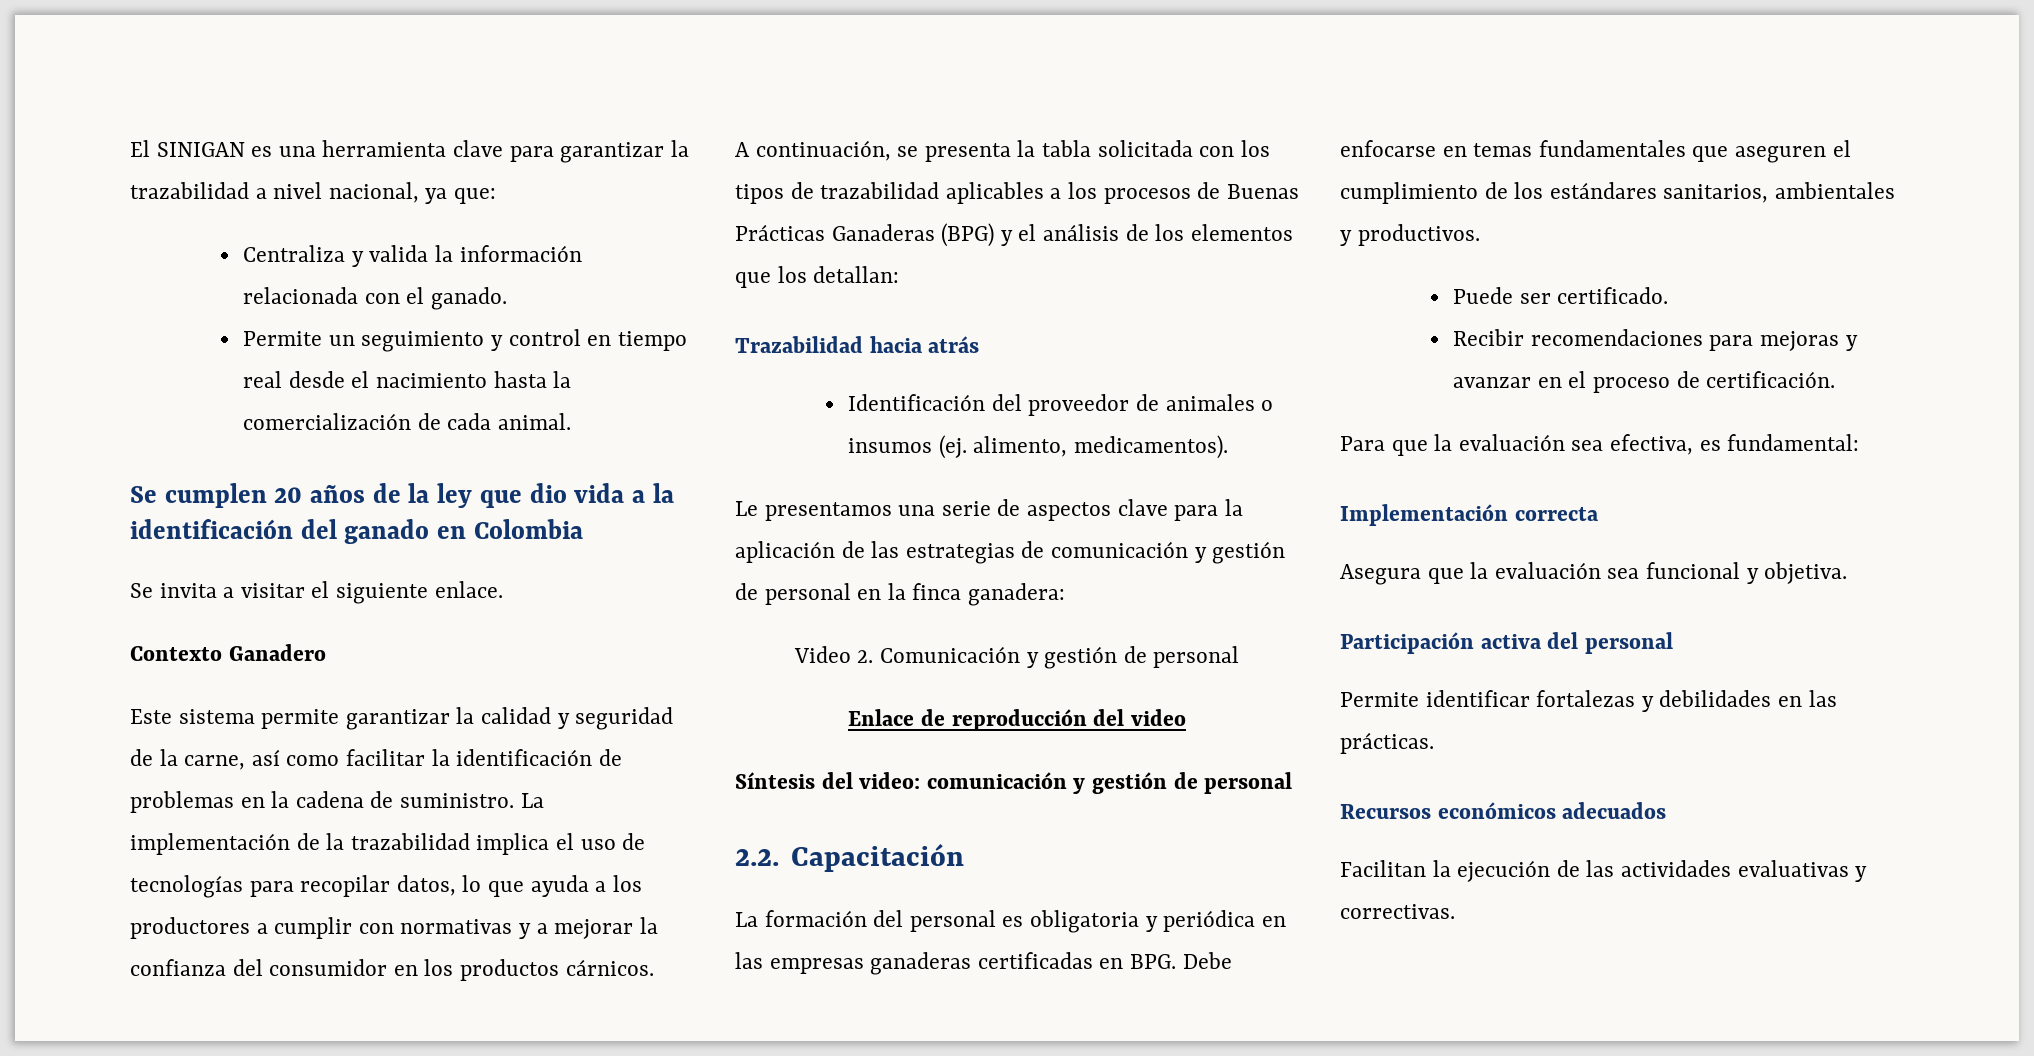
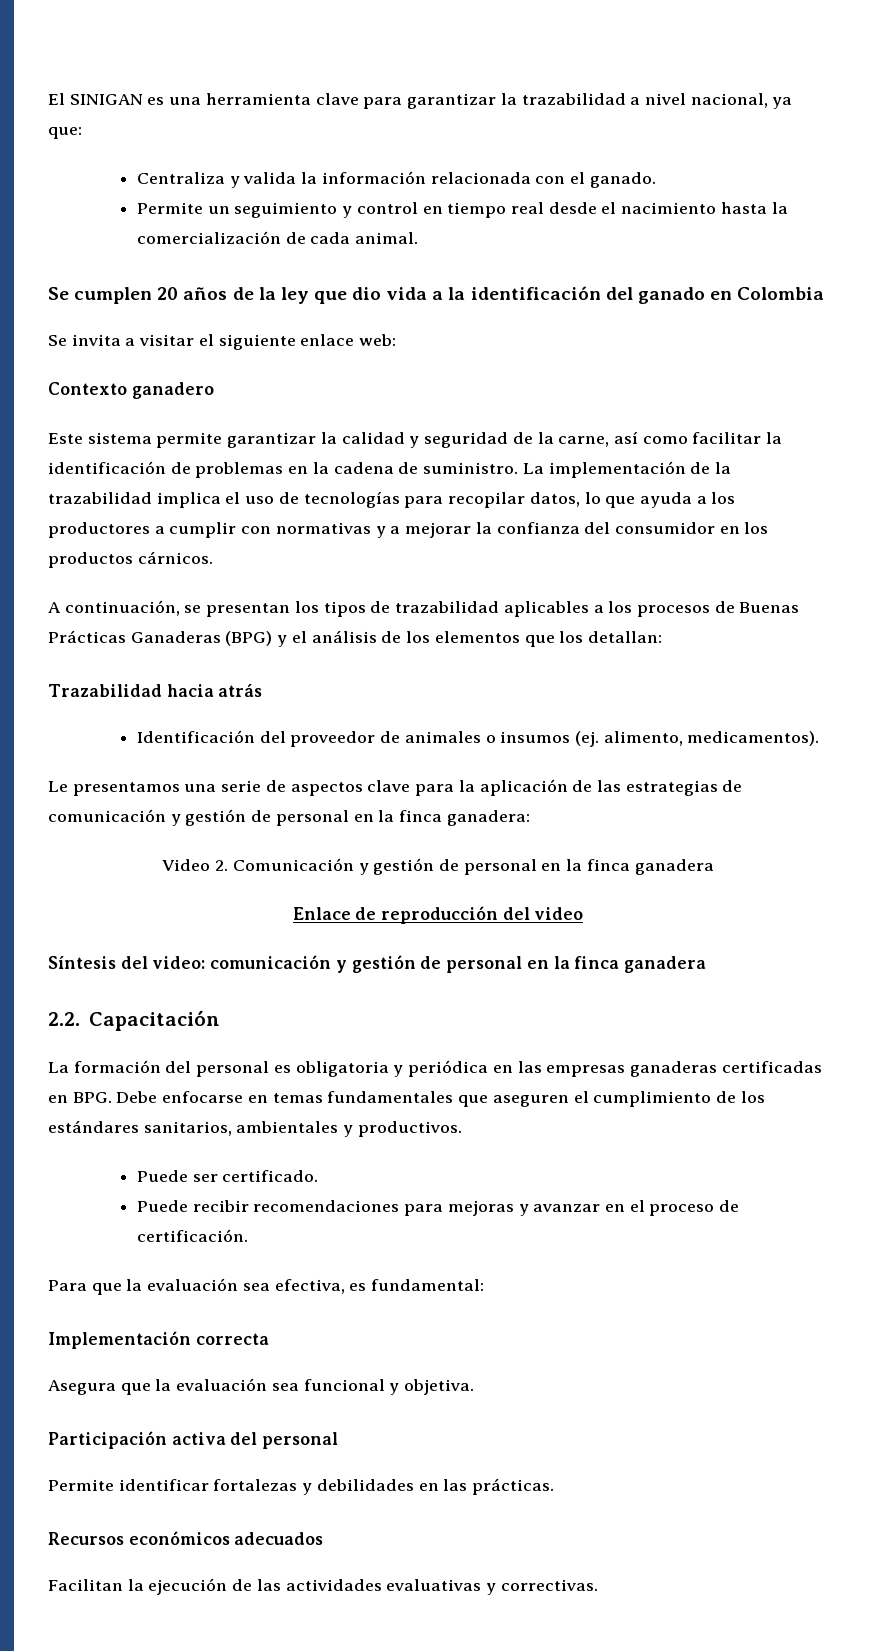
[434,581,503,598] enlace. -> [300,334,397,346] enlace web:
[228,644,326,661] Ganadero -> [131,382,214,399] ganadero
[924,140,1235,162] presenta la tabla solicitada con -> [206,603,291,617] presentan
(1240, 657) none -> [541,859,714,875] en la finca ganadera
(1293, 783) none -> [526,956,706,973] en la finca ganadera
[1453,329,1525,346] Recibir -> [136,1200,249,1212] Puede recibir

